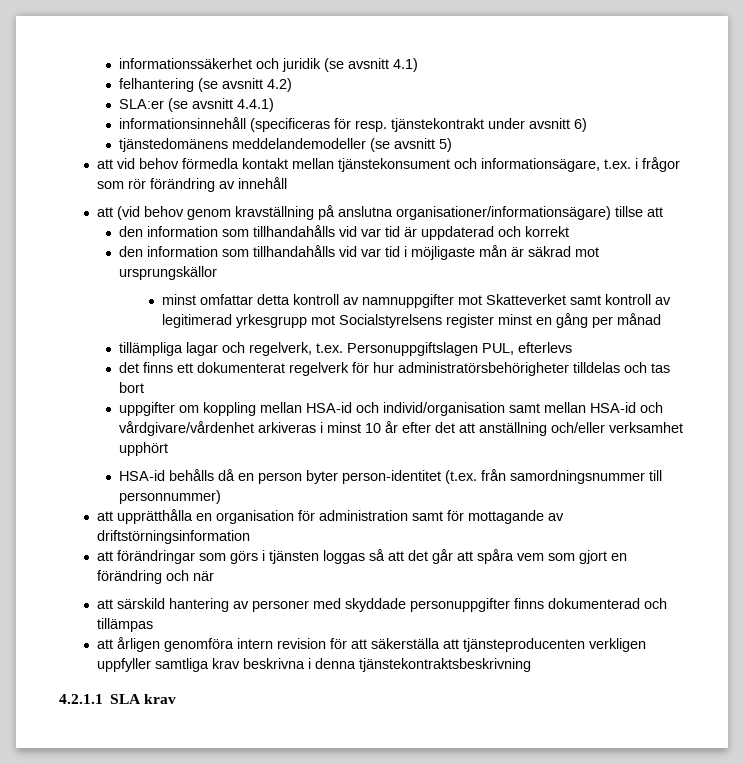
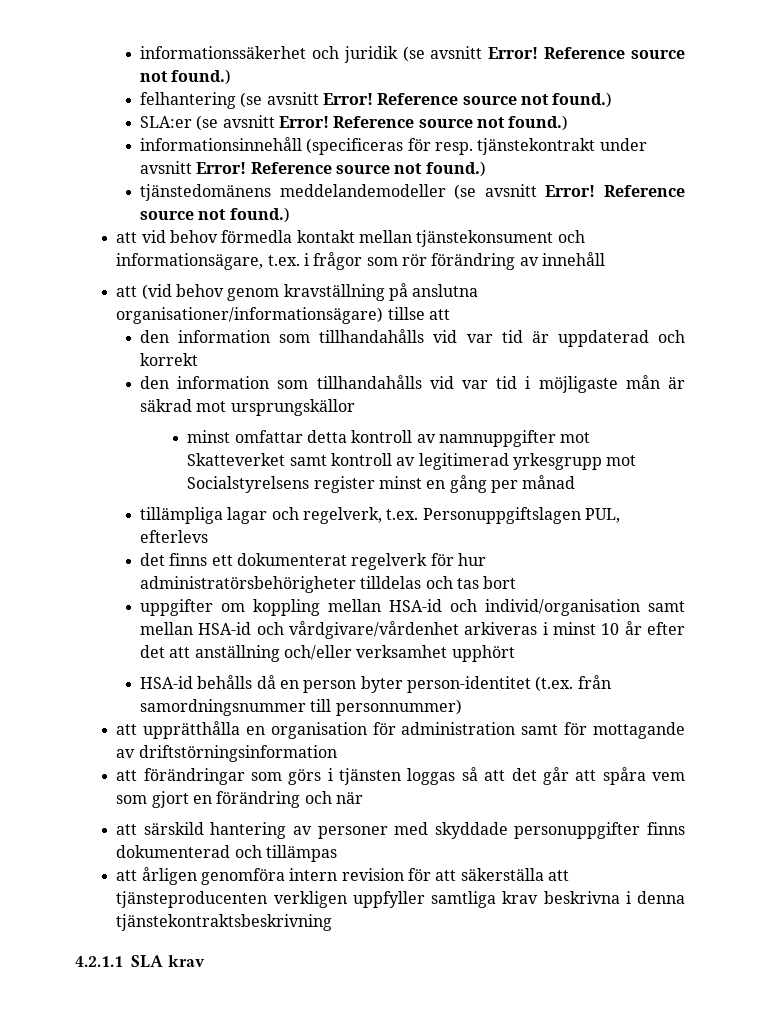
[392,58,418,72] [118,78,292,92] [118,98,274,112] 4.1) // felhantering (se avsnitt 4.2) // SLA:er (se avsnitt 4.4.1) -> [488,47,686,59] [139,69,232,85] [139,92,613,109] [139,115,569,131] Error! Reference source not found.) // felhantering (se avsnitt Error! Reference source not found.) // SLA:er (se avsnitt Error! Reference source not found.)
[573,118,587,132] 6) -> [196,161,486,177] Error! Reference source not found.)
[438,138,452,152] 5) -> [545,185,685,197] [139,207,290,223] Error! Reference source not found.)

